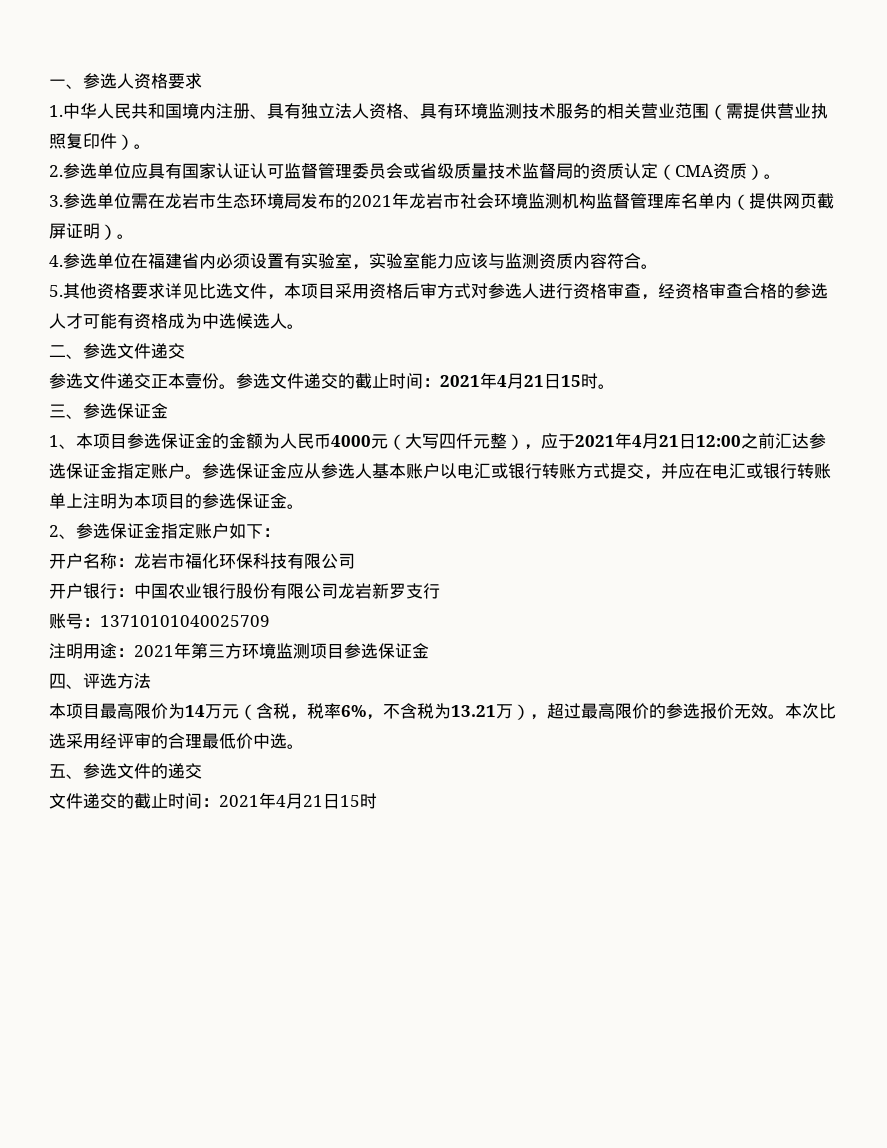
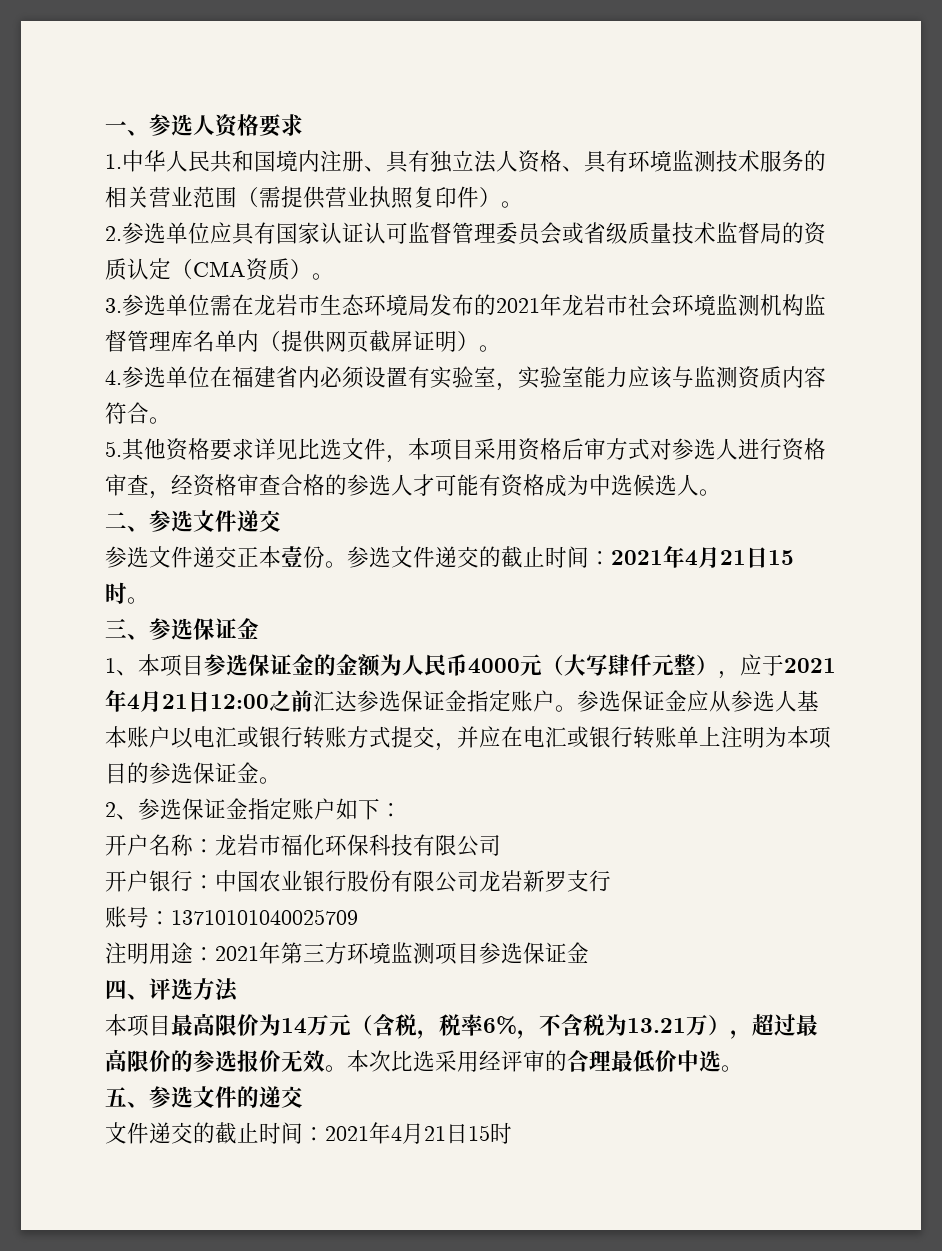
[439,433,456,449] 四 -> [608,654,630,676] 肆

